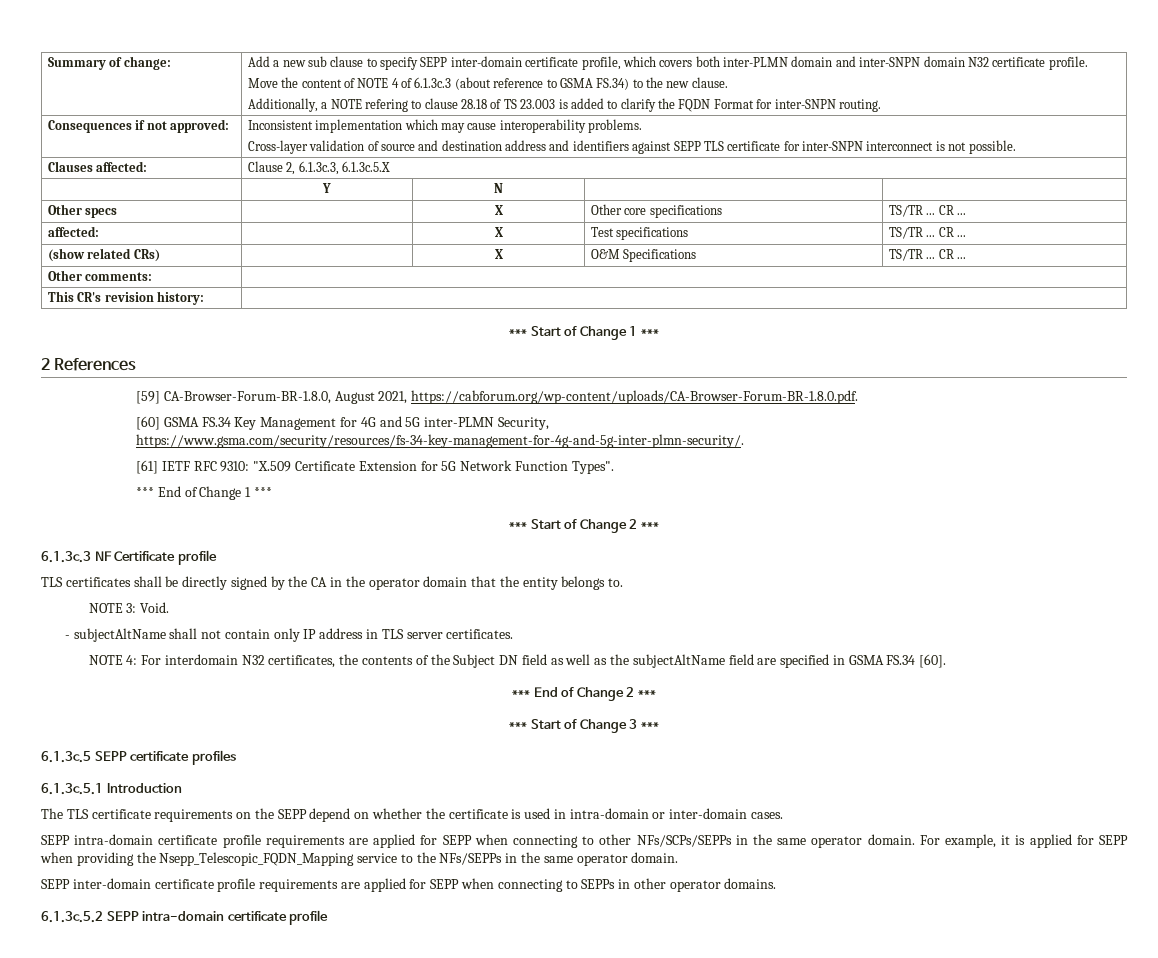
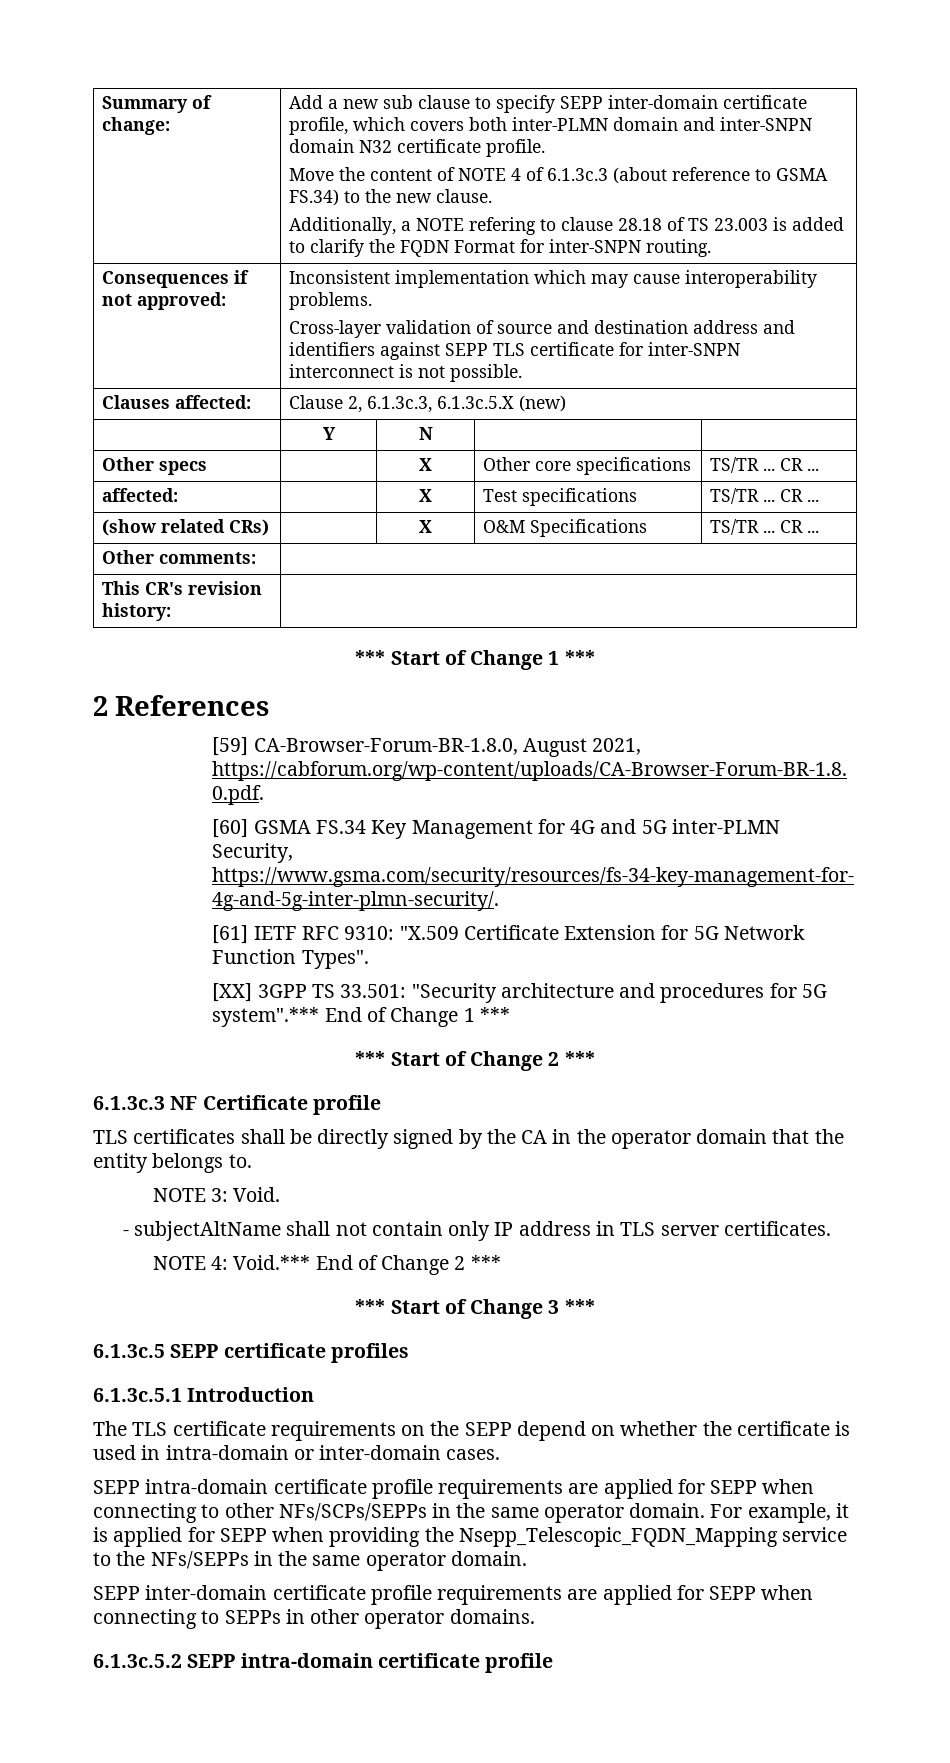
(390, 166) none -> [518,395,566,412] (new)
[136,487,155,497] *** -> [212,983,827,1003] [212,1007,320,1027] [XX] 3GPP TS 33.501: "Security architecture and procedures for 5G system".***
[141,654,947,668] [512,690,531,697] For interdomain N32 certificates, the contents of the Subject DN field as well as the subjectAltName field are specified in GSMA FS.34 [60]. // *** -> [233,1255,311,1270] Void.***

